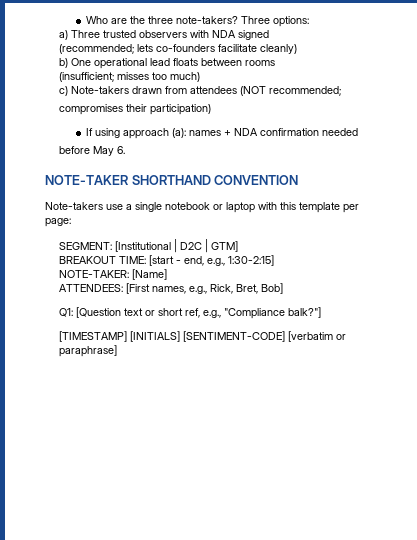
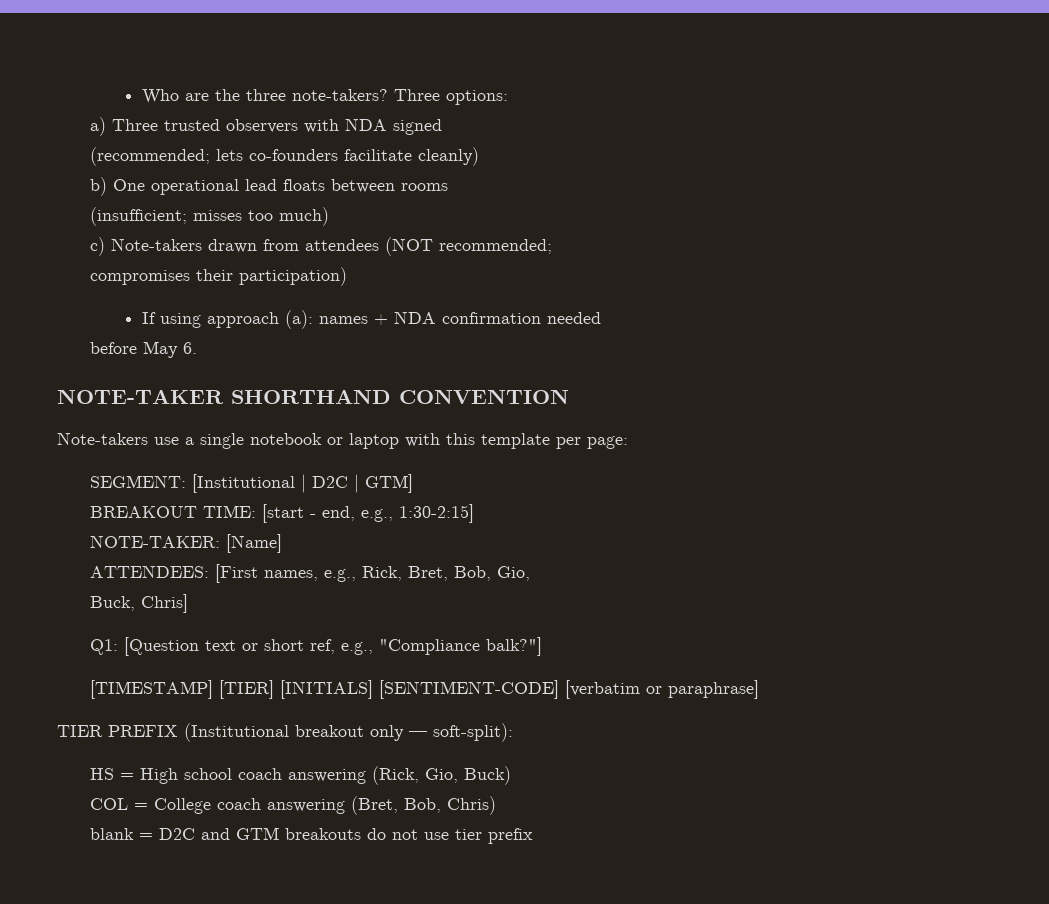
[261,283,284,294] Bob] -> [453,566,530,581] [89,594,188,613] Bob, Gio, // Buck, Chris]
(128, 336) none -> [218,680,274,699] [TIER]
(118, 351) none -> [57,723,513,742] [89,766,511,785] [89,796,496,815] [89,827,533,844] // TIER PREFIX (Institutional breakout only — soft-split): // HS = High school coach answering (Rick, Gio, Buck) // COL = College coach answering (Bret, Bob, Chris) // blank = D2C and GTM breakouts do not use tier prefix

